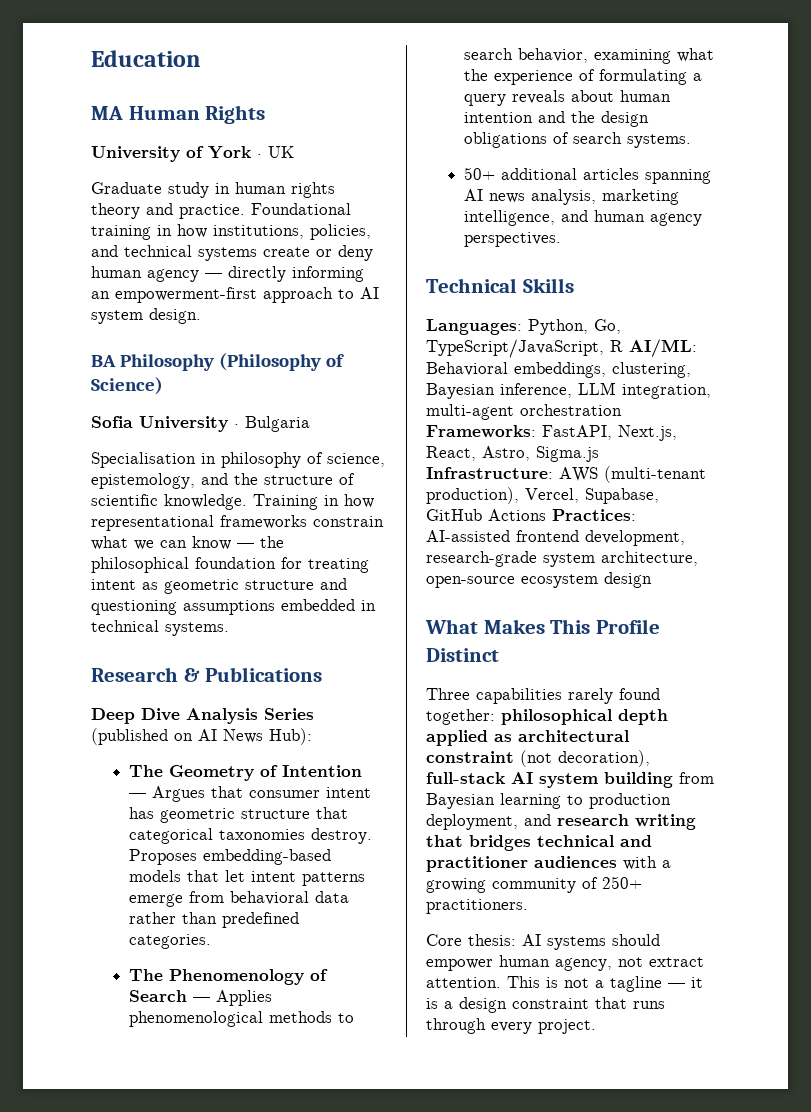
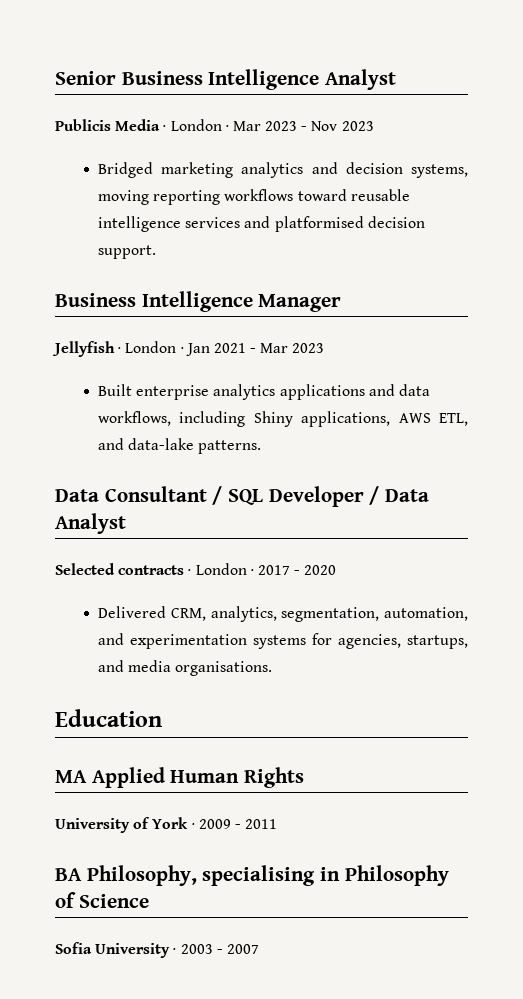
(91, 58) none -> [55,69,397,90] [55,119,374,131] [97,162,469,178] [97,189,410,205] [97,216,425,232] [97,245,156,259] [55,291,342,312] [52,341,325,357] [97,384,430,400] [97,411,468,427] [97,438,262,454] [55,486,430,507] [55,513,126,534] [55,563,337,575] [97,606,468,622] [97,633,469,649] [97,660,273,676] Senior Business Intelligence Analyst // Publicis Media · London · Mar 2023 - Nov 2023 // Bridged marketing analytics and decision systems, moving reporting workflows toward reusable intelligence services and platformised decision support. // Business Intelligence Manager // Jellyfish · London · Jan 2021 - Mar 2023 // Built enterprise analytics applications and data workflows, including Shiny applications, AWS ETL, and data-lake patterns. // Data Consultant / SQL Developer / Data Analyst // Selected contracts · London · 2017 - 2020 // Delivered CRM, analytics, segmentation, automation, and experimentation systems for agencies, startups, and media organisations. //
(123, 113) none -> [91,767,165,788] Applied
[268,146,294,158] [91,182,335,198] [91,203,351,219] [91,224,371,240] [91,245,373,261] [91,266,364,282] [91,287,379,303] [91,308,201,324] [91,353,345,371] [91,377,163,395] [91,416,310,432] [91,452,385,468] [91,473,355,489] [91,494,374,510] [91,515,384,531] [91,536,284,550] [91,557,369,573] [91,578,347,594] [91,599,376,615] [91,620,229,636] [91,667,323,682] [91,708,314,724] [91,728,312,745] [129,765,363,781] [129,786,372,802] [129,807,349,823] [129,828,373,844] [129,849,332,865] [129,870,366,886] [129,891,350,907] [129,912,300,928] [129,934,212,949] [129,969,329,985] [129,990,273,1006] [129,1011,355,1027] [464,48,715,64] [464,69,703,85] [464,90,672,106] [464,111,650,127] [464,132,692,148] [464,167,712,184] [464,189,680,205] [464,210,703,226] [464,232,562,247] [426,278,574,293] [426,319,621,335] [426,339,697,358] [426,362,691,378] [426,382,711,399] [426,404,622,420] [426,425,677,441] [426,446,599,462] [426,466,706,483] [426,487,659,504] [426,509,636,521] [426,530,685,546] [426,551,698,567] [426,572,652,588] [425,619,661,634] [426,648,499,662] [426,688,660,704] [426,709,668,725] [426,730,629,746] [426,750,650,767] [426,772,714,788] [426,793,671,809] [426,814,696,830] [426,835,652,851] [426,856,671,872] [426,876,642,893] [426,899,528,914] [426,934,660,950] [426,955,704,971] [426,976,703,992] [426,997,665,1013] [426,1018,596,1034] UK // Graduate study in human rights theory and practice. Foundational training in how institutions, policies, and technical systems create or deny human agency — directly informing an empowerment-first approach to AI system design. // BA Philosophy (Philosophy of Science) // Sofia University · Bulgaria // Specialisation in philosophy of science, epistemology, and the structure of scientific knowledge. Training in how representational frameworks constrain what we can know — the philosophical foundation for treating intent as geometric structure and questioning assumptions embedded in technical systems. // Research & Publications // Deep Dive Analysis Series (published on AI News Hub): // The Geometry of Intention — Argues that consumer intent has geometric structure that categorical taxonomies destroy. Proposes embedding-based models that let intent patterns emerge from behavioral data rather than predefined categories. // The Phenomenology of Search — Applies phenomenological methods to search behavior, examining what the experience of formulating a query reveals about human intention and the design obligations of search systems. // 50+ additional articles spanning AI news analysis, marketing intelligence, and human agency perspectives. // Technical Skills // Languages: Python, Go, TypeScript/JavaScript, R AI/ML: Behavioral embeddings, clustering, Bayesian inference, LLM integration, multi-agent orchestration Frameworks: FastAPI, Next.js, React, Astro, Sigma.js Infrastructure: AWS (multi-tenant production), Vercel, Supabase, GitHub Actions Practices: AI-assisted frontend development, research-grade system architecture, open-source ecosystem design // What Makes This Profile Distinct // Three capabilities rarely found together: philosophical depth applied as architectural constraint (not decoration), full-stack AI system building from Bayesian learning to production deployment, and research writing that bridges technical and practitioner audiences with a growing community of 250+ practitioners. // Core thesis: AI systems should empower human agency, not extract attention. This is not a tagline — it is a design constraint that runs through every project. -> [198,819,278,829] [55,865,449,886] [55,892,149,908] [55,942,259,958] 2009 - 2011 // BA Philosophy, specialising in Philosophy of Science // Sofia University · 2003 - 2007

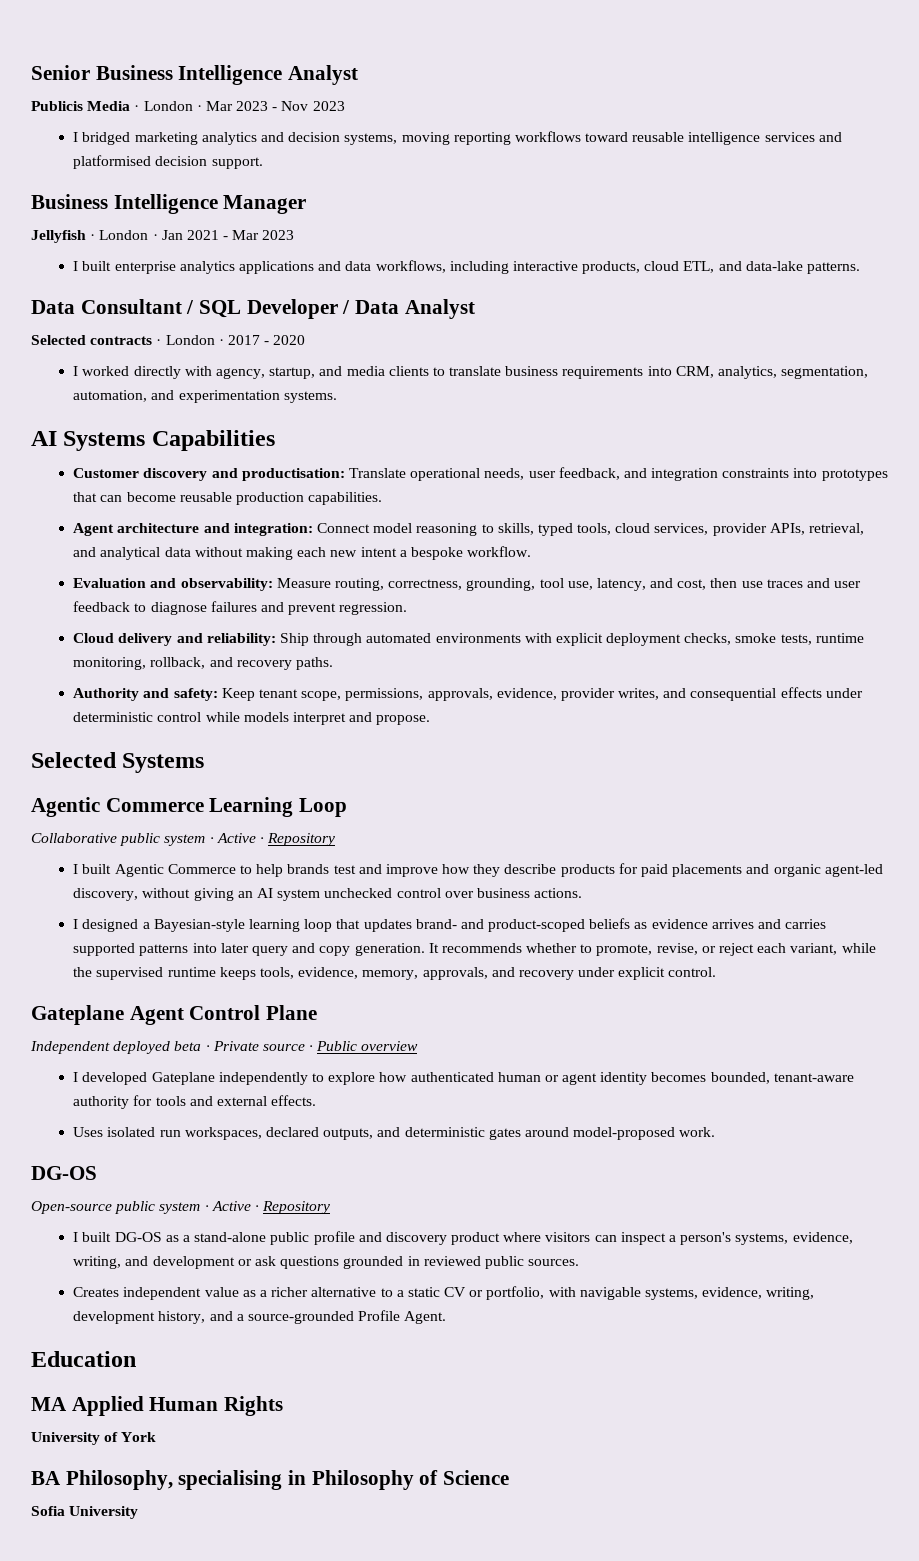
[97,162,153,178] Bridged -> [73,132,131,145] I bridged
[97,384,132,396] Built -> [73,261,112,271] I built
[253,411,431,427] Shiny applications, AWS -> [512,261,680,274] interactive products, cloud
[97,606,166,618] Delivered -> [73,366,672,379] I worked directly with agency, startup, and media clients to translate business requirements into
[252,633,469,649] [97,660,273,676] systems for agencies, startups, and media organisations. -> [283,391,337,403] [31,430,275,451] [73,467,888,481] [73,492,383,505] [73,523,864,536] [73,546,532,560] [73,578,862,591] [73,601,408,615] [73,633,864,646] [73,657,333,670] [73,687,863,701] [73,712,431,725] [31,752,205,773] [31,797,348,817] [31,833,336,846] [73,863,883,877] [73,888,583,901] [73,918,827,932] [73,943,876,956] [73,967,717,980] [31,1005,318,1025] [30,1041,419,1054] [73,1072,854,1085] [73,1095,317,1109] [73,1127,716,1140] [31,1166,97,1180] [31,1201,331,1214] [73,1231,853,1245] [73,1256,580,1269] [73,1286,815,1300] [73,1310,447,1324] systems. // AI Systems Capabilities // Customer discovery and productisation: Translate operational needs, user feedback, and integration constraints into prototypes that can become reusable production capabilities. // Agent architecture and integration: Connect model reasoning to skills, typed tools, cloud services, provider APIs, retrieval, and analytical data without making each new intent a bespoke workflow. // Evaluation and observability: Measure routing, correctness, grounding, tool use, latency, and cost, then use traces and user feedback to diagnose failures and prevent regression. // Cloud delivery and reliability: Ship through automated environments with explicit deployment checks, smoke tests, runtime monitoring, rollback, and recovery paths. // Authority and safety: Keep tenant scope, permissions, approvals, evidence, provider writes, and consequential effects under deterministic control while models interpret and propose. // Selected Systems // Agentic Commerce Learning Loop // Collaborative public system · Active · Repository // I built Agentic Commerce to help brands test and improve how they describe products for paid placements and organic agent-led discovery, without giving an AI system unchecked control over business actions. // I designed a Bayesian-style learning loop that updates brand- and product-scoped beliefs as evidence arrives and carries supported patterns into later query and copy generation. It recommends whether to promote, revise, or reject each variant, while the supervised runtime keeps tools, evidence, memory, approvals, and recovery under explicit control. // Gateplane Agent Control Plane // Independent deployed beta · Private source · Public overview // I developed Gateplane independently to explore how authenticated human or agent identity becomes bounded, tenant-aware authority for tools and external effects. // Uses isolated run workspaces, declared outputs, and deterministic gates around model-proposed work. // DG-OS // Open-source public system · Active · Repository // I built DG-OS as a stand-alone public profile and discovery product where visitors can inspect a person's systems, evidence, writing, and development or ask questions grounded in reviewed public sources. // Creates independent value as a richer alternative to a static CV or portfolio, with navigable systems, evidence, writing, development history, and a source-grounded Profile Agent.
[191,819,278,829] · 2009 - 2011 -> (157, 1437) none
[173,944,259,954] · 2003 - 2007 -> (139, 1512) none

